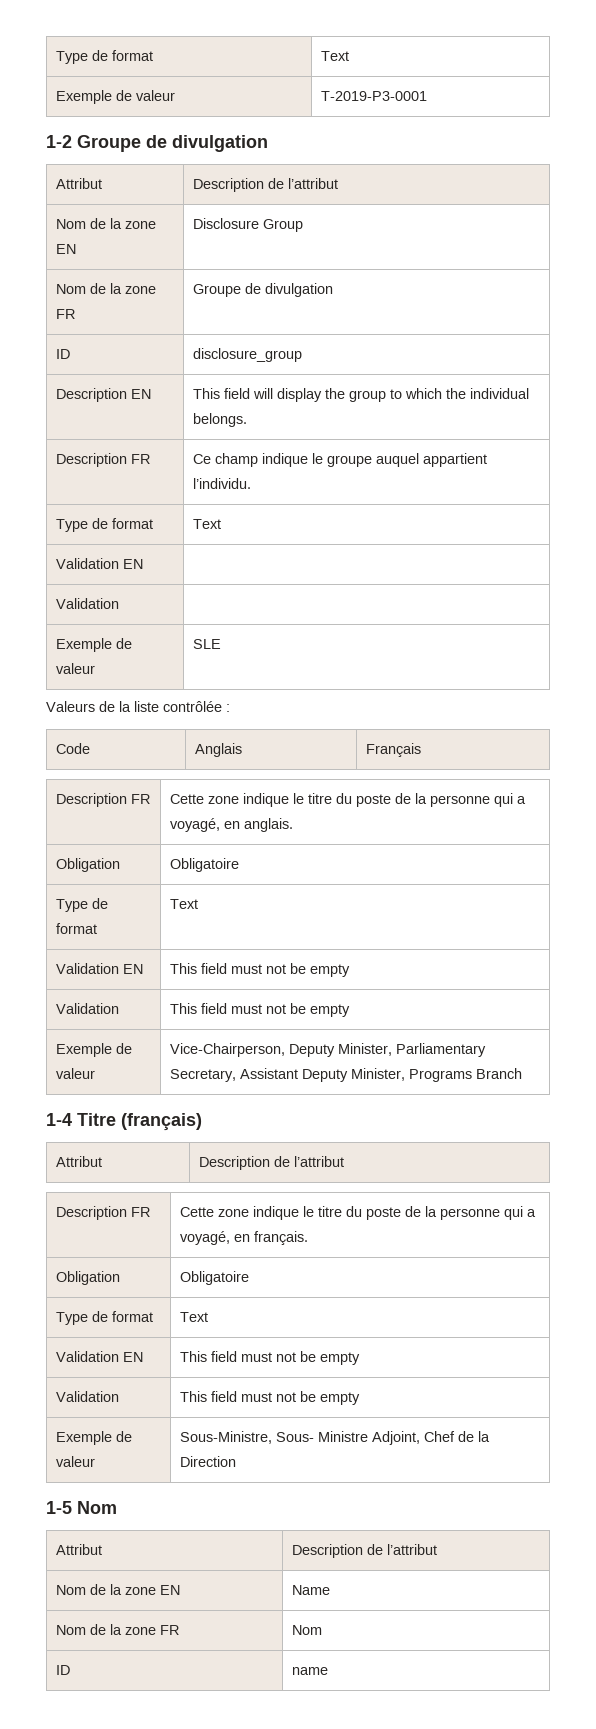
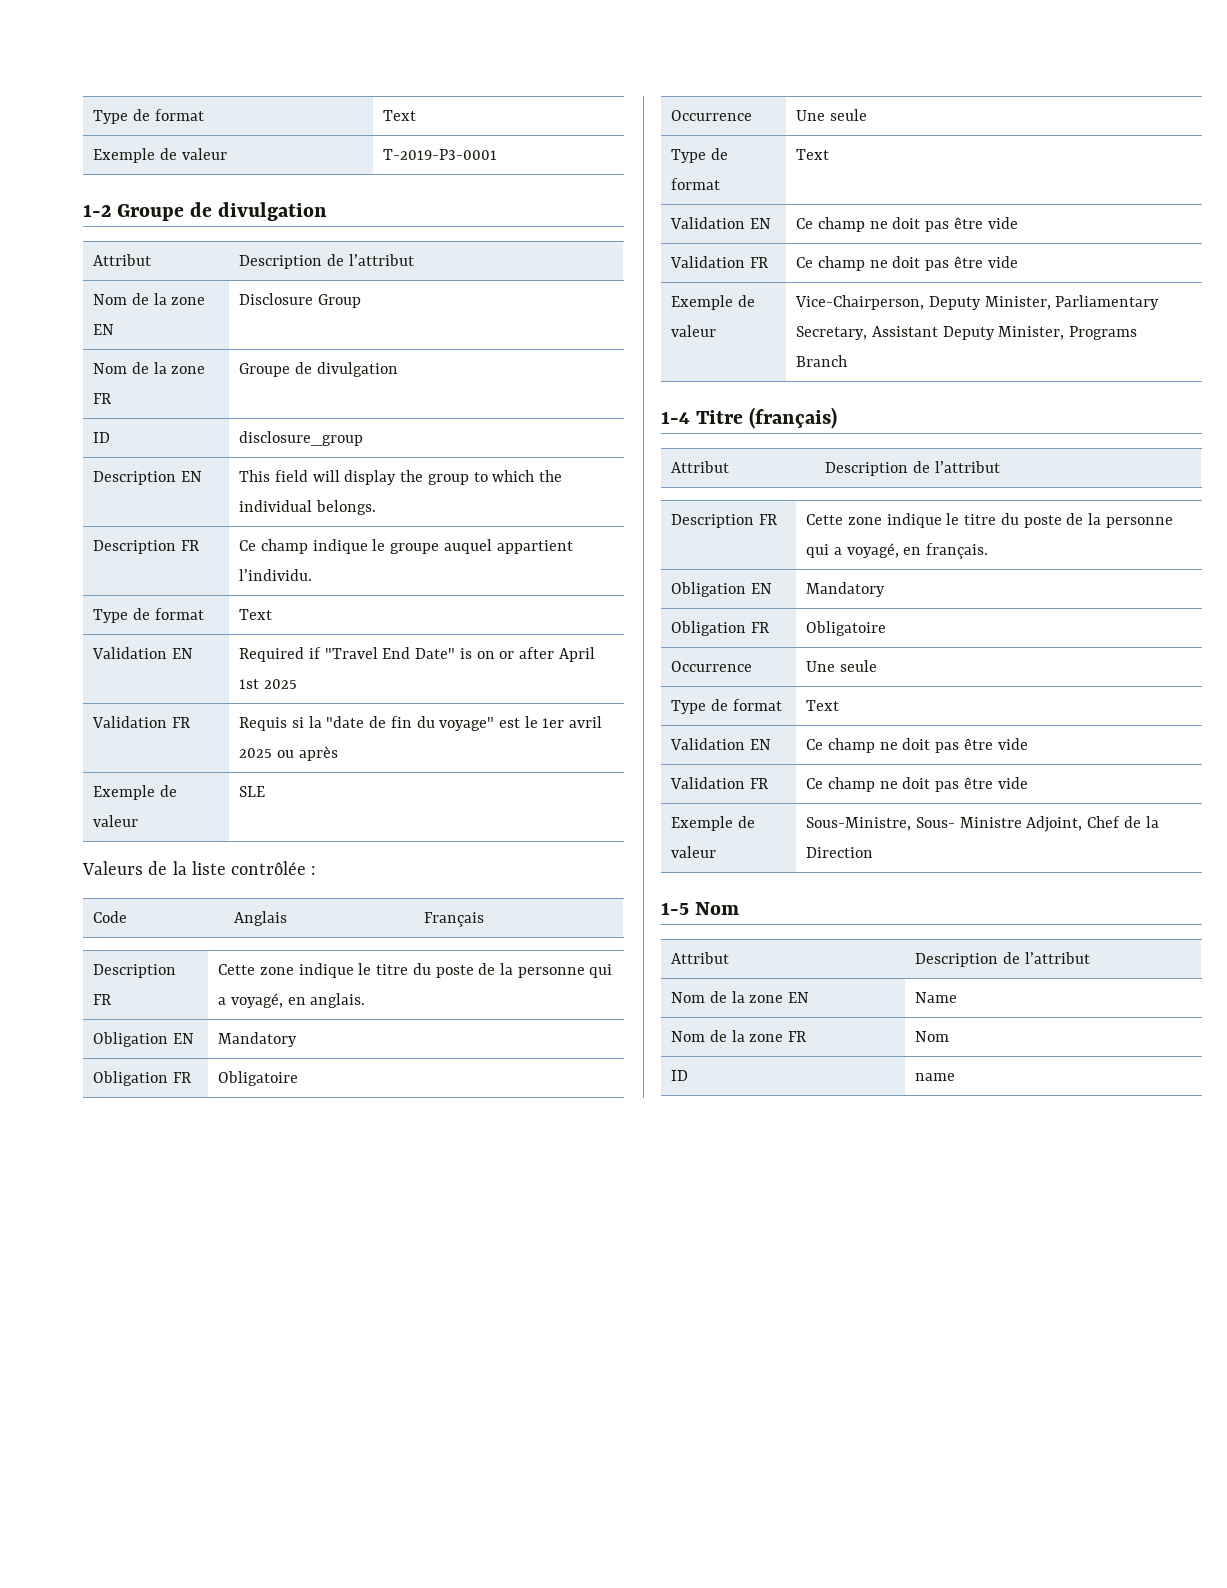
[56,598,120,609] // Validation | -> [239,647,595,662] [239,679,297,689] [92,716,190,728] [239,716,603,731] [239,746,338,761] Required if "Travel End Date" is on or after April 1st 2025 // Validation FR | Requis si la "date de fin du voyage" est le 1er avril 2025 ou après
[170,858,240,872] [56,898,109,912] [56,923,98,934] [170,899,199,909] [56,963,144,974] [170,963,351,977] [56,1003,120,1014] [170,1003,351,1017] | Obligatoire // Type de format | Text // Validation EN | This field must not be empty // Validation | This field must not be empty -> [172,1033,194,1044] [218,1032,298,1047] [93,1071,191,1086] [218,1071,299,1086] [671,110,753,121] [796,109,867,121] [671,148,728,163] [671,178,721,190] [796,149,830,160] [670,217,771,229] [796,217,1018,232] [670,256,768,268] [796,256,1018,271] EN | Mandatory // Obligation FR | Obligatoire // Occurrence | Une seule // Type de format | Text // Validation EN | Ce champ ne doit pas être vide // Validation FR | Ce champ ne doit pas être vide
[180,1271,250,1285] [56,1311,154,1325] [180,1312,209,1322] [56,1351,144,1362] [180,1351,361,1365] [56,1391,120,1402] [180,1391,361,1405] | Obligatoire // Type de format | Text // Validation EN | This field must not be empty // Validation | This field must not be empty -> [750,583,772,594] [806,582,886,597] [671,621,769,636] [806,621,887,636] [671,661,753,672] [806,660,877,672] [671,699,782,714] [806,700,840,711] [670,738,771,750] [806,738,1028,753] [670,777,768,789] [806,777,1028,792] EN | Mandatory // Obligation FR | Obligatoire // Occurrence | Une seule // Type de format | Text // Validation EN | Ce champ ne doit pas être vide // Validation FR | Ce champ ne doit pas être vide

